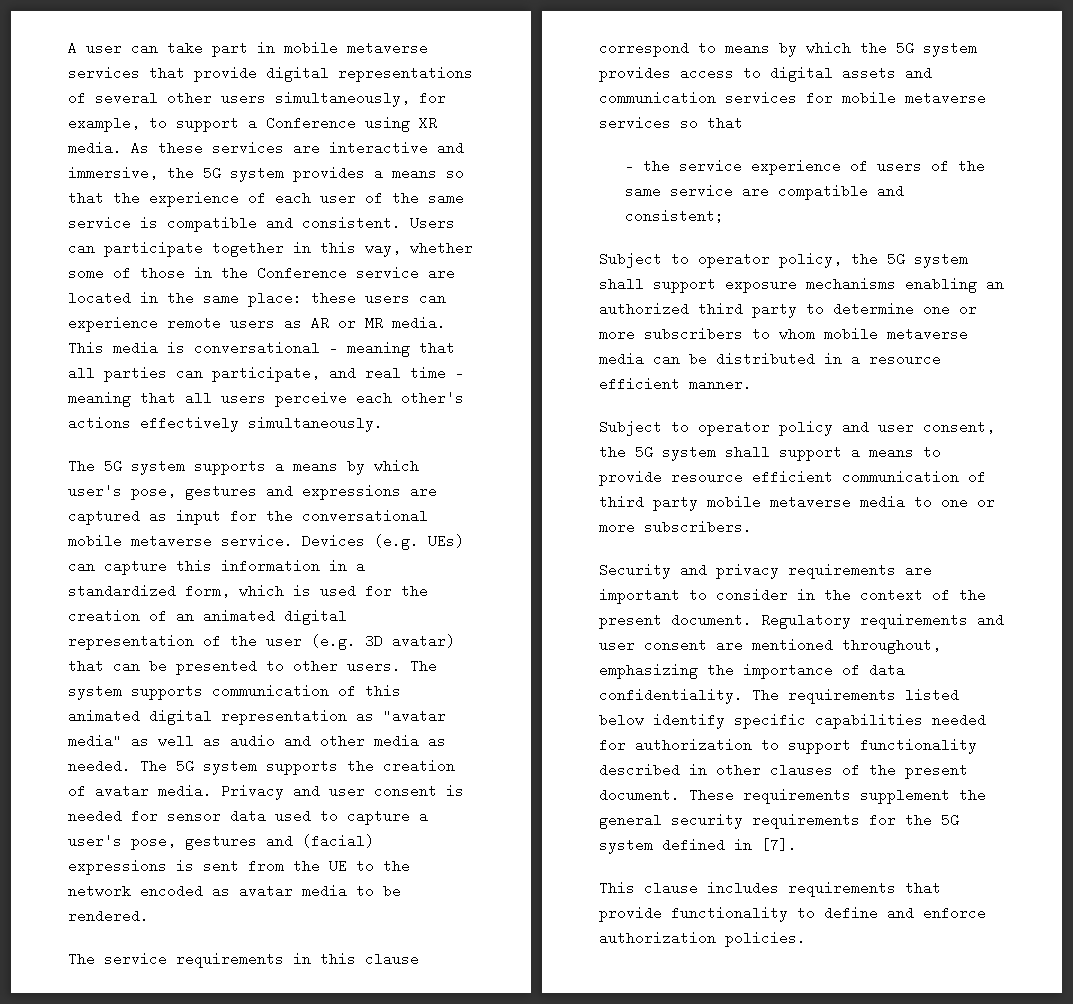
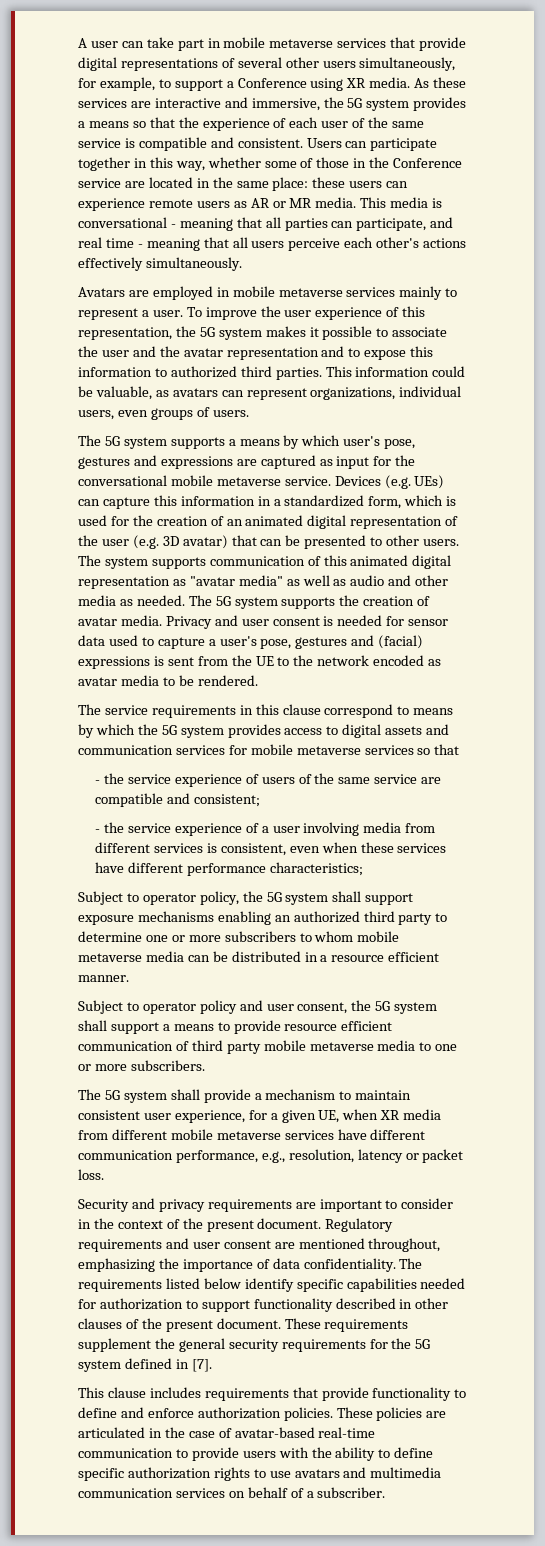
(383, 424) none -> [78,286,458,300] [78,306,426,320] [78,326,448,340] [78,346,434,360] [78,366,466,380] [78,386,462,400] [78,407,249,420] // Avatars are employed in mobile metaverse services mainly to represent a user. To improve the user experience of this representation, the 5G system makes it possible to associate the user and the avatar representation and to expose this information to authorized third parties. This information could be valuable, as avatars can represent organizations, individual users, even groups of users.
(725, 216) none -> [95,822,436,836] [95,842,447,856] [95,862,363,876] // - the service experience of a user involving media from different services is consistent, even when these services have different performance characteristics;
(752, 527) none -> [78,1089,412,1103] [78,1109,442,1123] [78,1129,426,1140] [78,1149,464,1163] [78,1169,104,1180] // The 5G system shall provide a mechanism to maintain consistent user experience, for a given UE, when XR media from different mobile metaverse services have different communication performance, e.g., resolution, latency or packet loss.
(806, 939) none -> [336,1407,447,1421] [78,1427,376,1438] [78,1447,434,1461] [78,1467,442,1481] [78,1487,386,1498] These policies are articulated in the case of avatar-based real-time communication to provide users with the ability to define specific authorization rights to use avatars and multimedia communication services on behalf of a subscriber.

